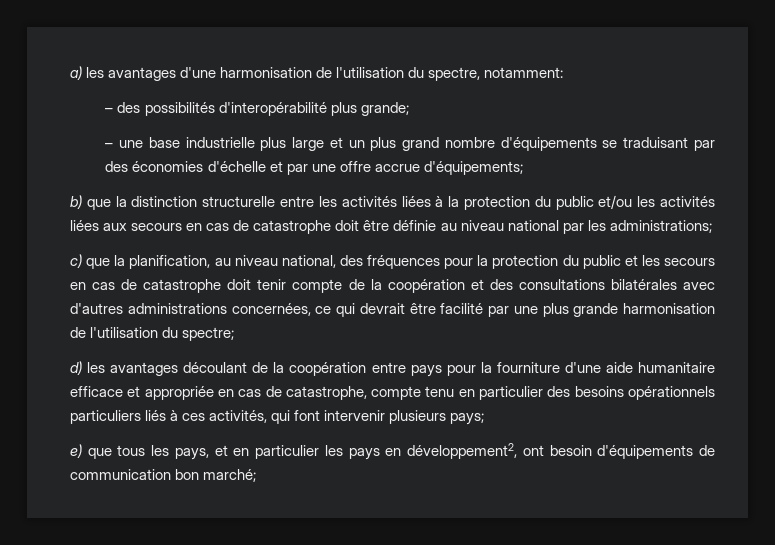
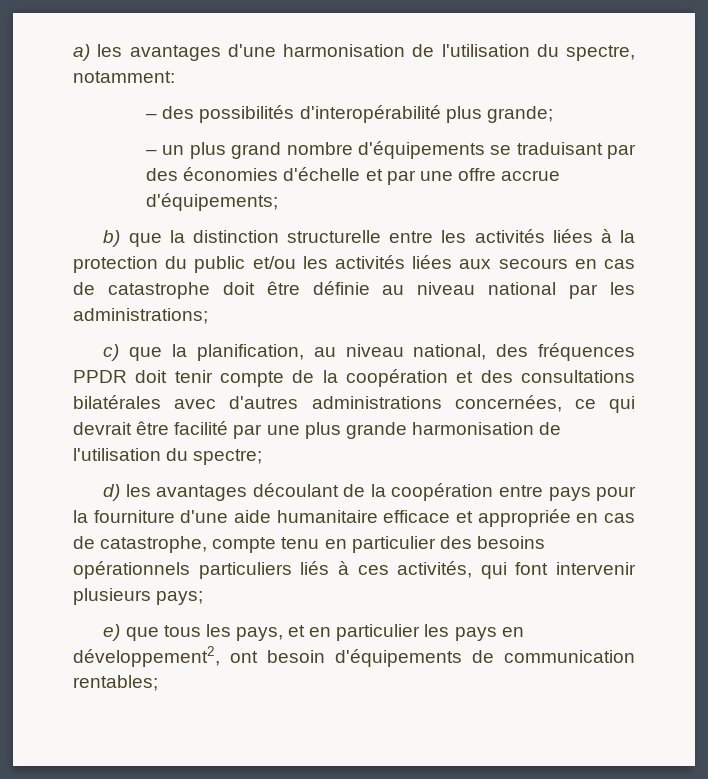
[119,137,343,151] une base industrielle plus large et -> (158, 152) none
[444,255,715,269] [70,279,222,293] pour la protection du public et les secours en cas de catastrophe -> [73,370,127,383] PPDR
[175,469,257,482] bon marché; -> [73,675,158,691] rentables;

